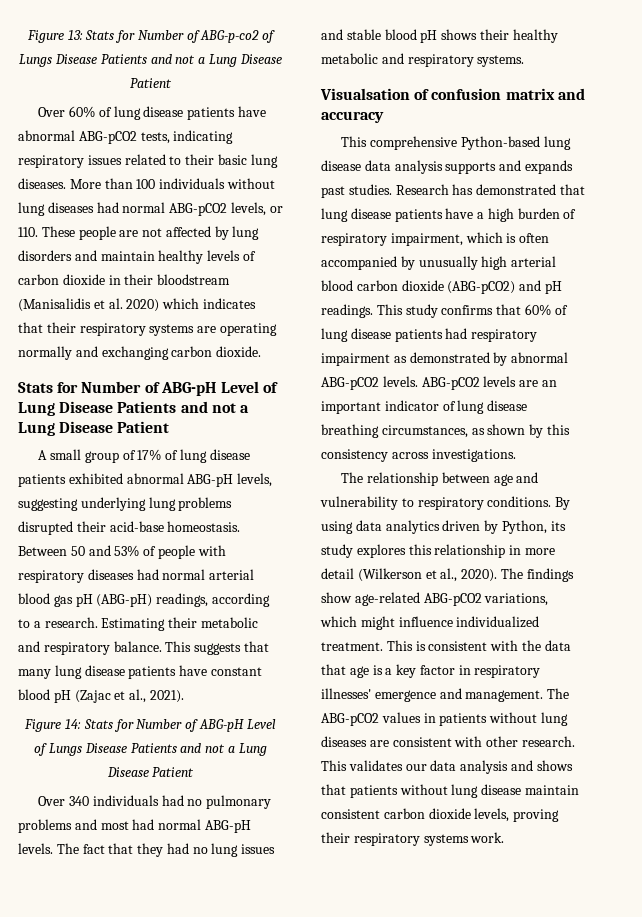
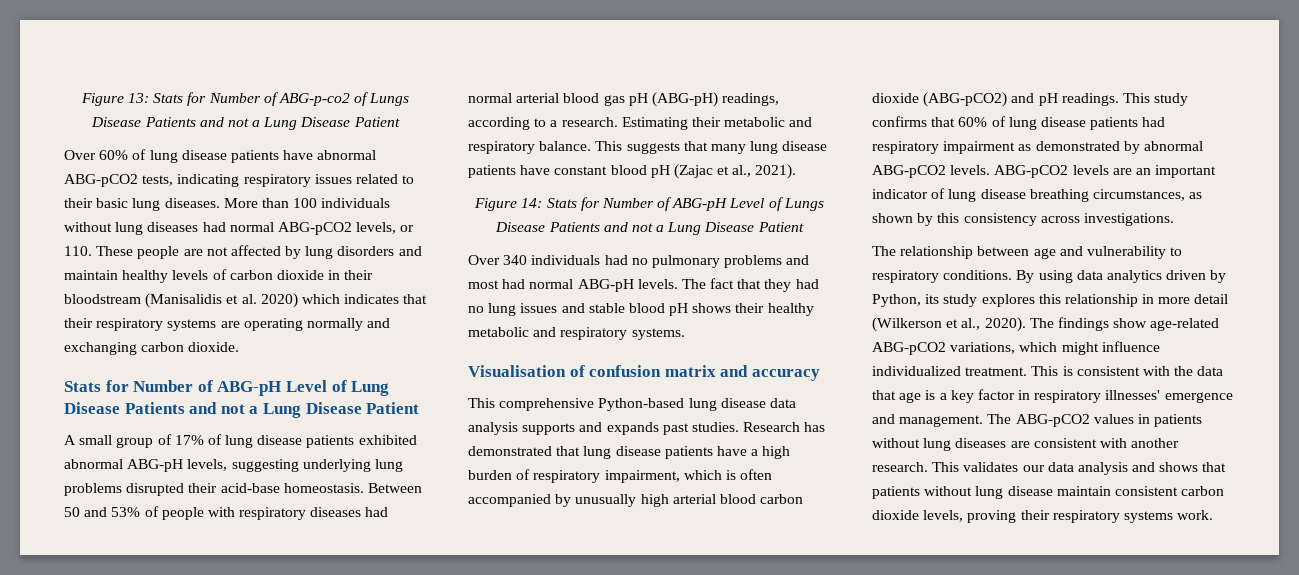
[320,88,410,100] Visualsation -> [468,365,566,377] Visualisation
[486,736,519,747] other -> [1131,438,1180,448] another

